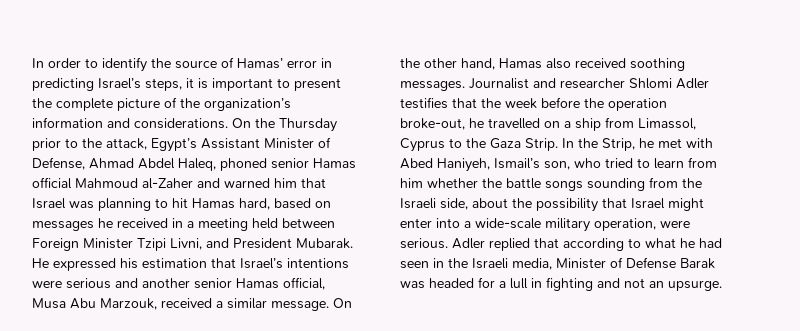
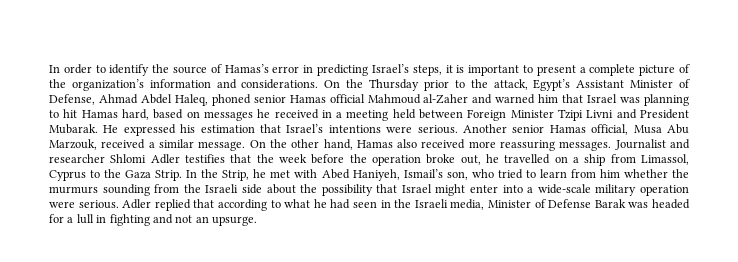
[237,58,283,69] Hamas’ -> [224,64,269,73] Hamas’s
[32,98,52,108] the -> [579,67,586,73] a
[170,238,202,250] Livni, -> [586,110,614,118] Livni
[66,278,190,289] serious and another -> [417,124,507,134] serious. Another
[630,58,685,71] soothing -> [468,140,556,151] more reassuring
[400,118,465,130] broke-out, -> [426,154,481,165] broke out,
[506,178,583,191] battle songs -> [49,186,98,194] murmurs
[440,198,468,210] side, -> [241,184,262,194] side
[594,218,656,231] operation, -> [639,185,689,196] operation

